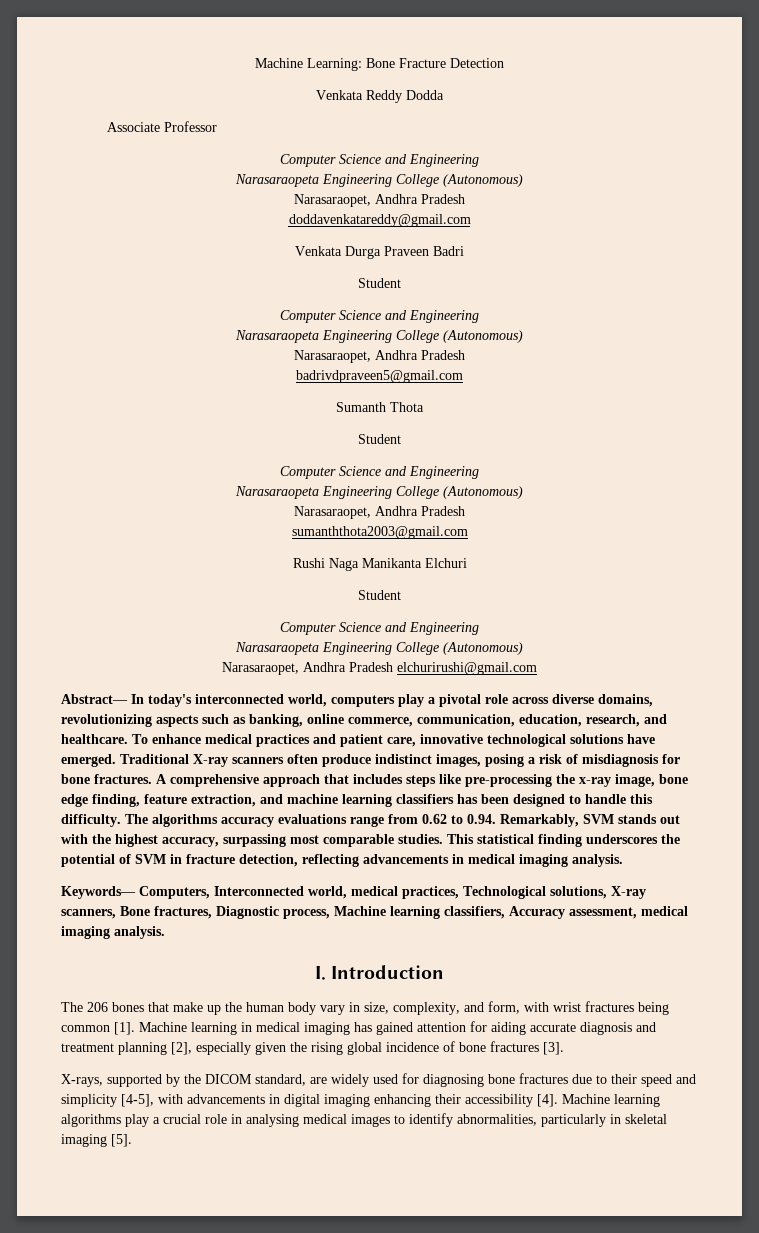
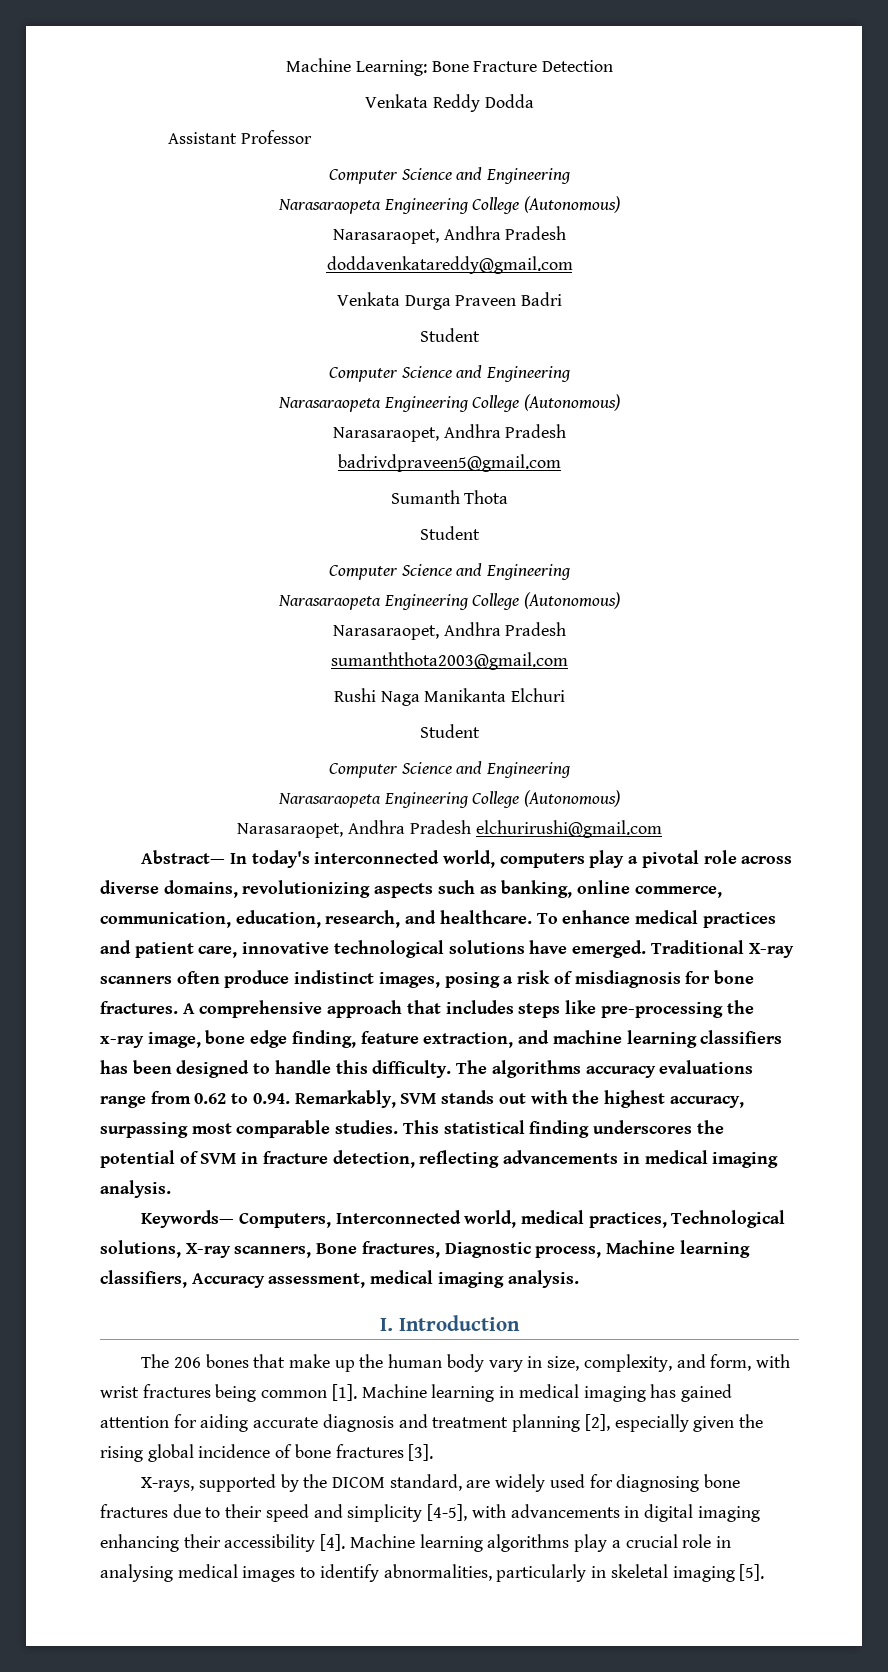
[106,122,160,132] Associate -> [167,132,237,144] Assistant

